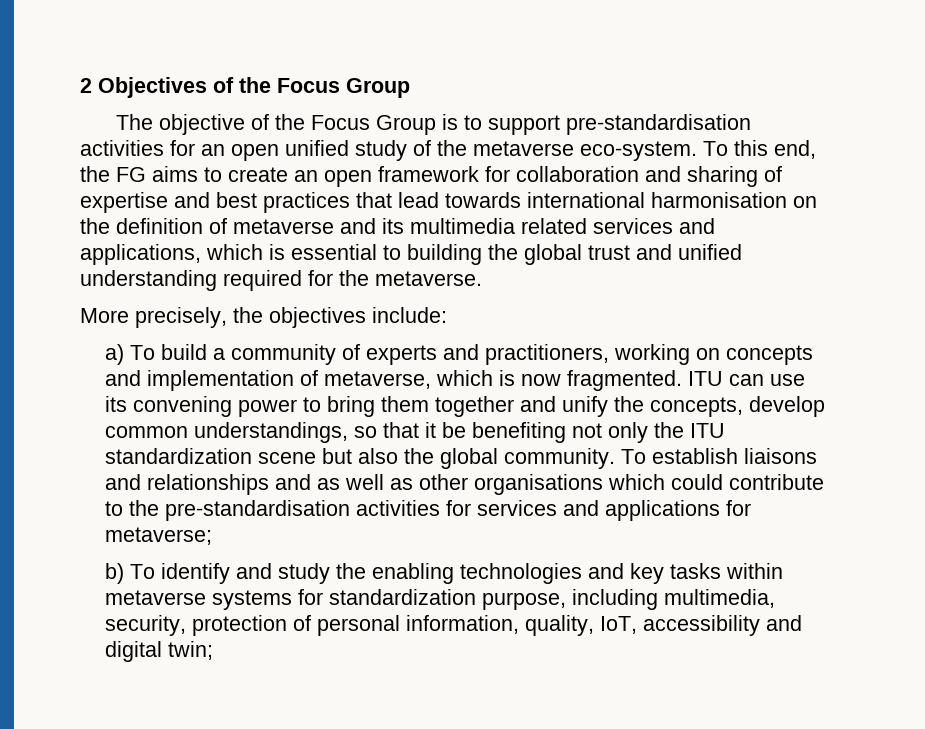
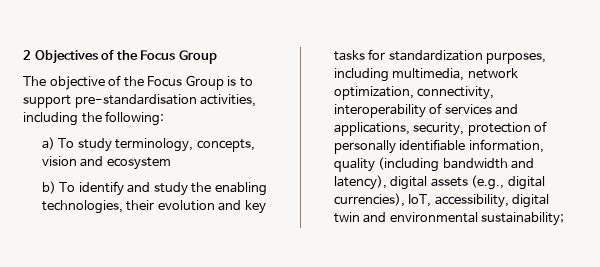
[80,140,816,161] [80,166,782,187] [80,192,817,213] [80,218,715,234] [80,244,742,265] [80,270,482,291] [80,307,447,328] [105,344,814,365] [105,370,806,391] [105,396,826,417] [105,422,726,443] [105,448,818,469] [105,474,825,495] [105,500,752,521] [105,527,213,545] activities for an open unified study of the metaverse eco-system. To this end, the FG aims to create an open framework for collaboration and sharing of expertise and best practices that lead towards international harmonisation on the definition of metaverse and its multimedia related services and applications, which is essential to building the global trust and unified understanding required for the metaverse. // More precisely, the objectives include: // a) To build a community of experts and practitioners, working on concepts and implementation of metaverse, which is now fragmented. ITU can use its convening power to bring them together and unify the concepts, develop common understandings, so that it be benefiting not only the ITU standardization scene but also the global community. To establish liaisons and relationships and as well as other organisations which could contribute to the pre-standardisation activities for services and applications for metaverse; -> [200,94,257,107] [23,111,165,126] [41,137,255,152] [41,156,171,170] activities, including the following: // a) To study terminology, concepts, vision and ecosystem
[460,563,784,584] [105,590,293,610] technologies and key tasks within metaverse systems -> [41,200,266,214] [333,50,365,61] technologies, their evolution and key tasks
[482,592,567,610] purpose, -> [486,52,547,64] purposes,
[105,615,803,636] [105,641,214,662] security, protection of personal information, quality, IoT, accessibility and digital twin; -> [467,68,518,79] [333,86,495,100] [333,103,519,118] [333,121,548,136] [333,139,544,154] [333,157,535,172] [333,175,545,190] [333,193,550,208] [333,212,565,226] network optimization, connectivity, interoperability of services and applications, security, protection of personally identifiable information, quality (including bandwidth and latency), digital assets (e.g., digital currencies), IoT, accessibility, digital twin and environmental sustainability;

